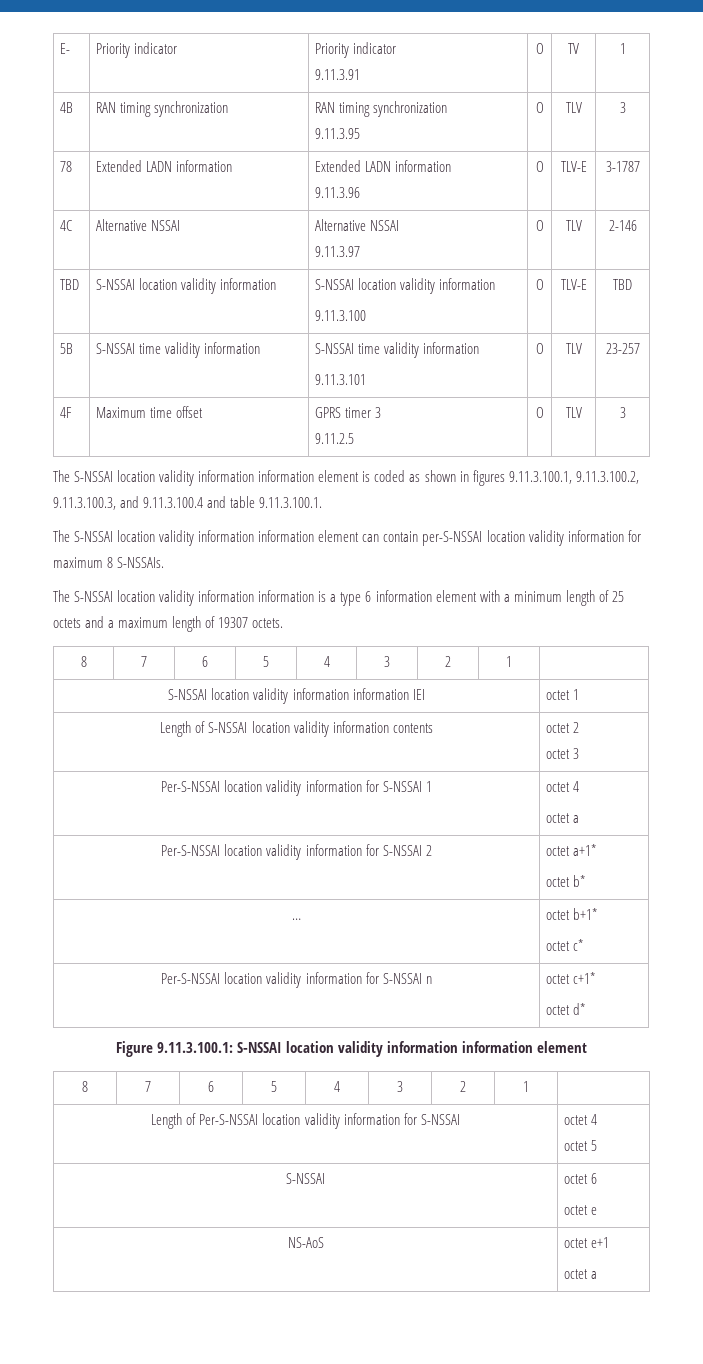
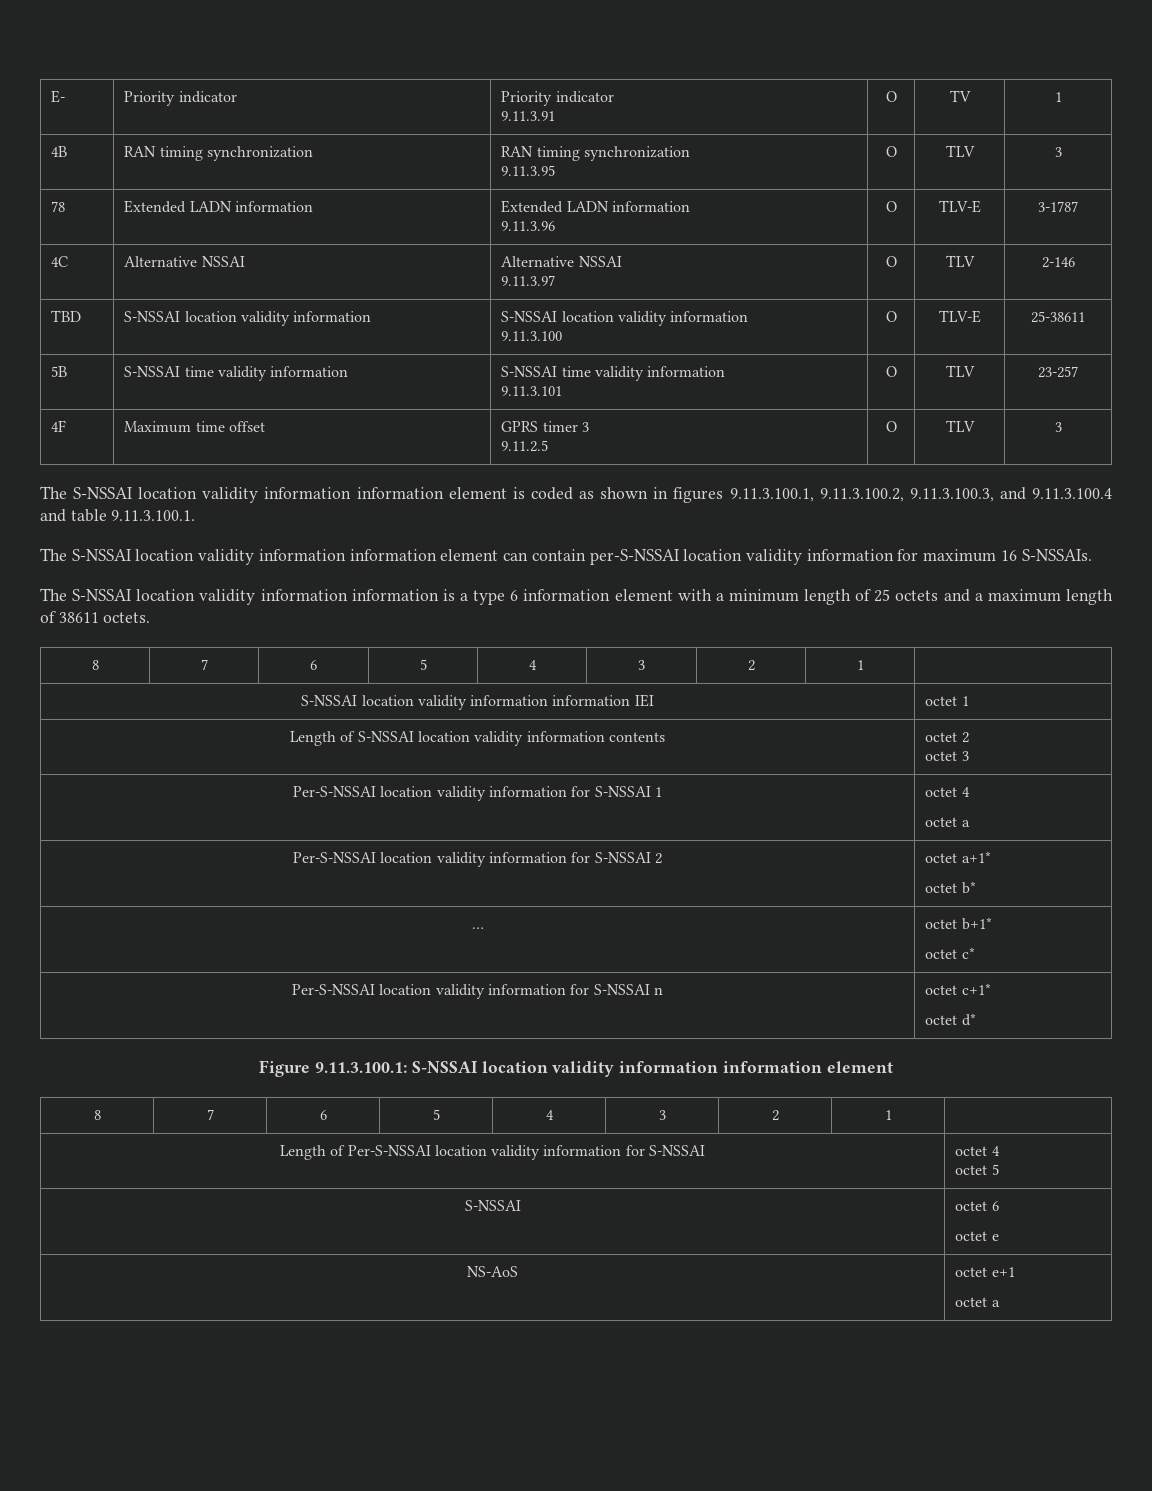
[613,279,632,290] TBD -> [1031,311,1085,323] 25-38611
[107,557,114,568] 8 -> [1000,550,1017,561] 16
[218,617,249,628] 19307 -> [58,612,99,623] 38611

